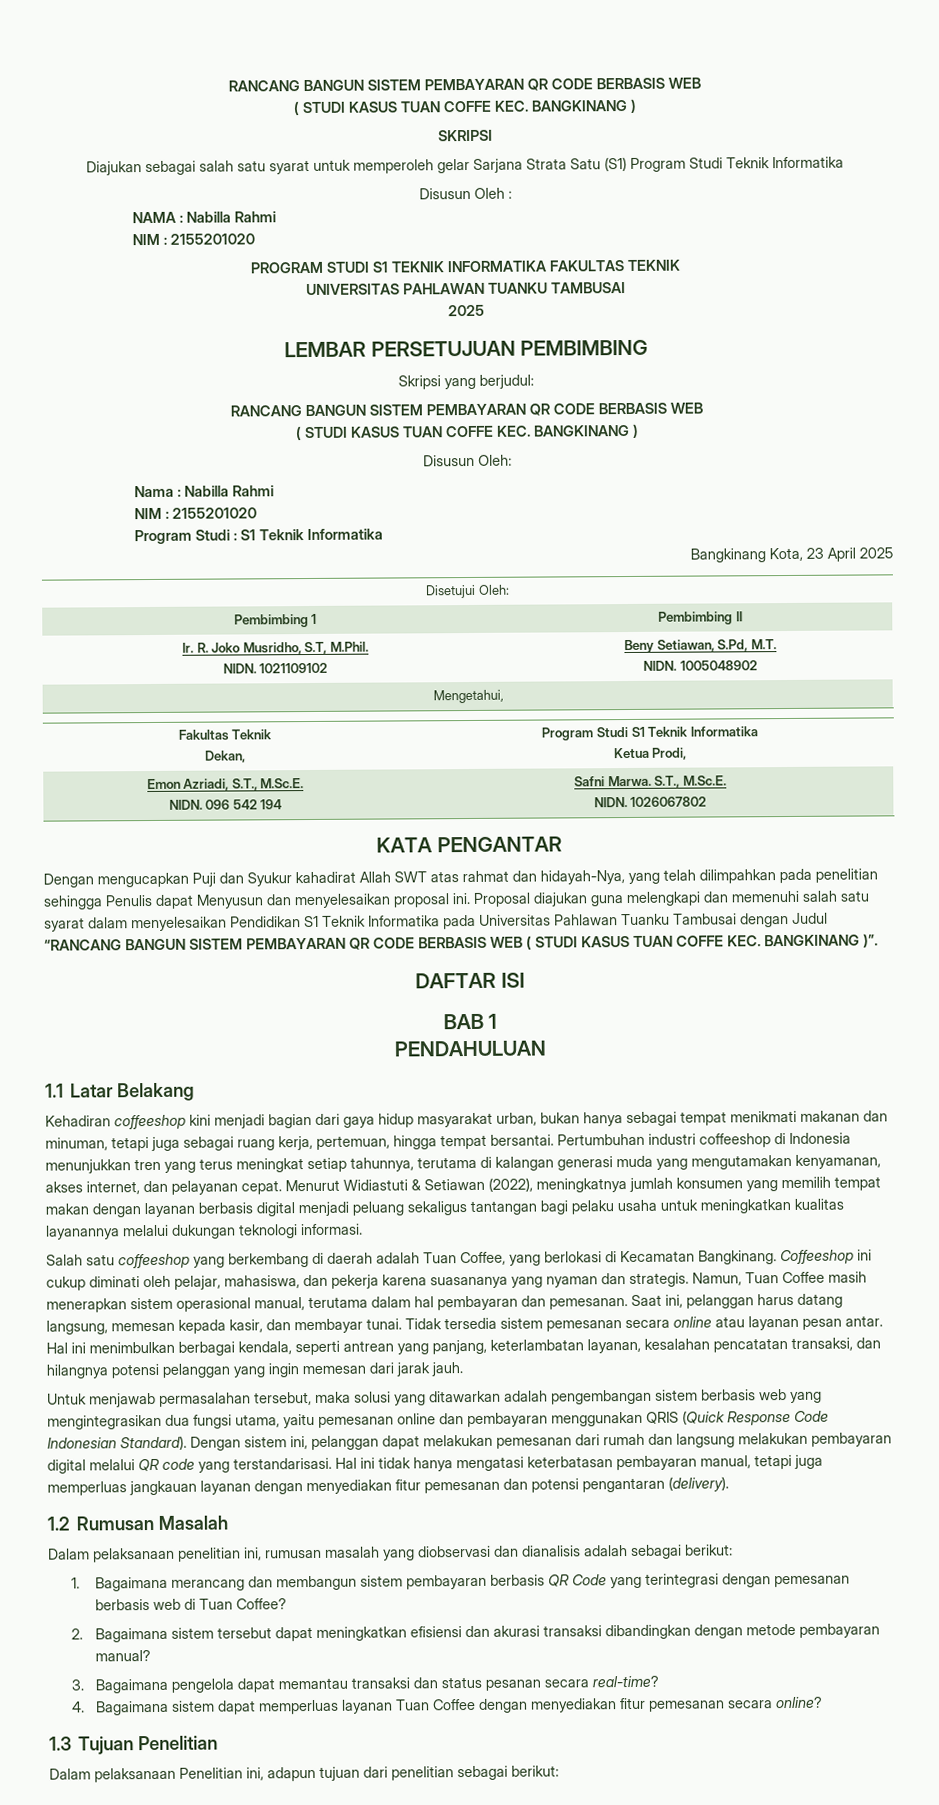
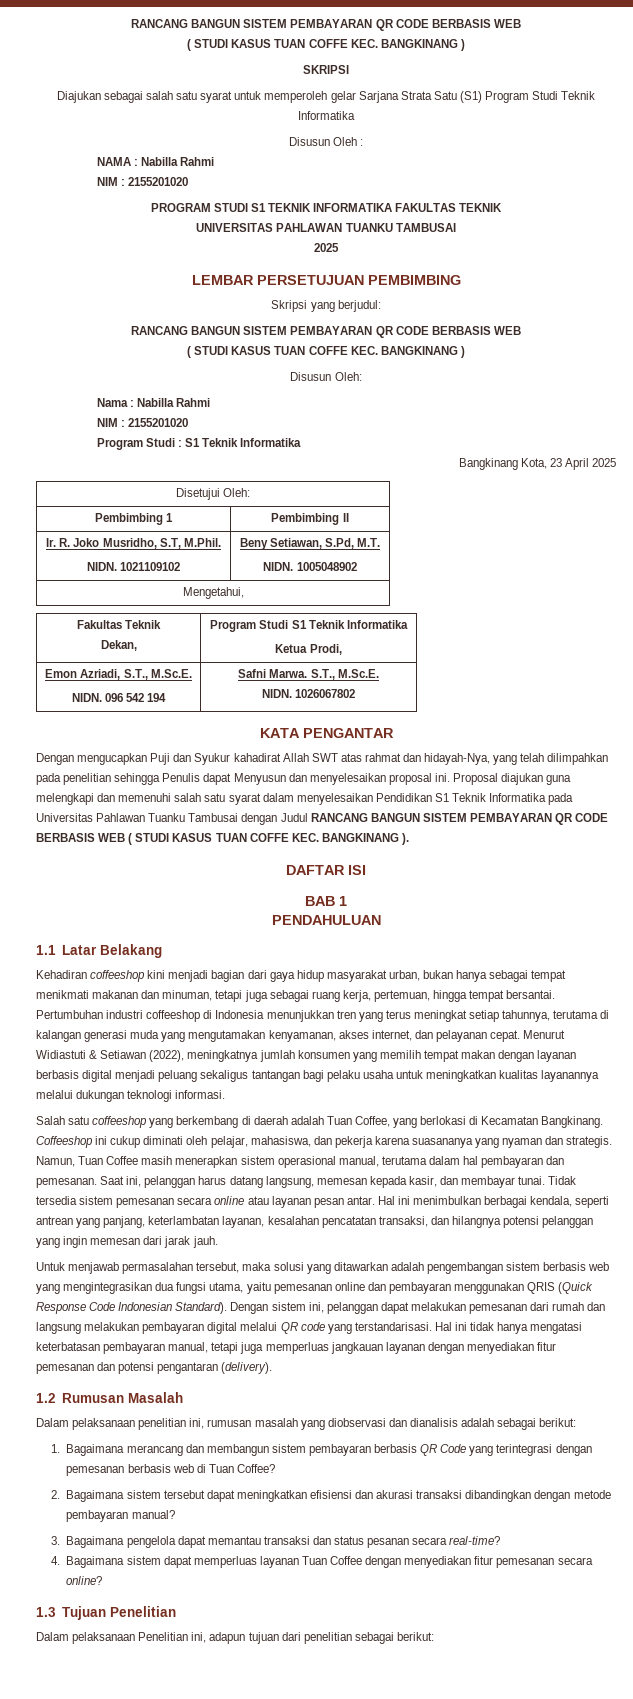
[44,939,122,951] “RANCANG -> [310,813,368,822] RANCANG
[863,933,878,948] )”. -> [401,833,409,845] ).

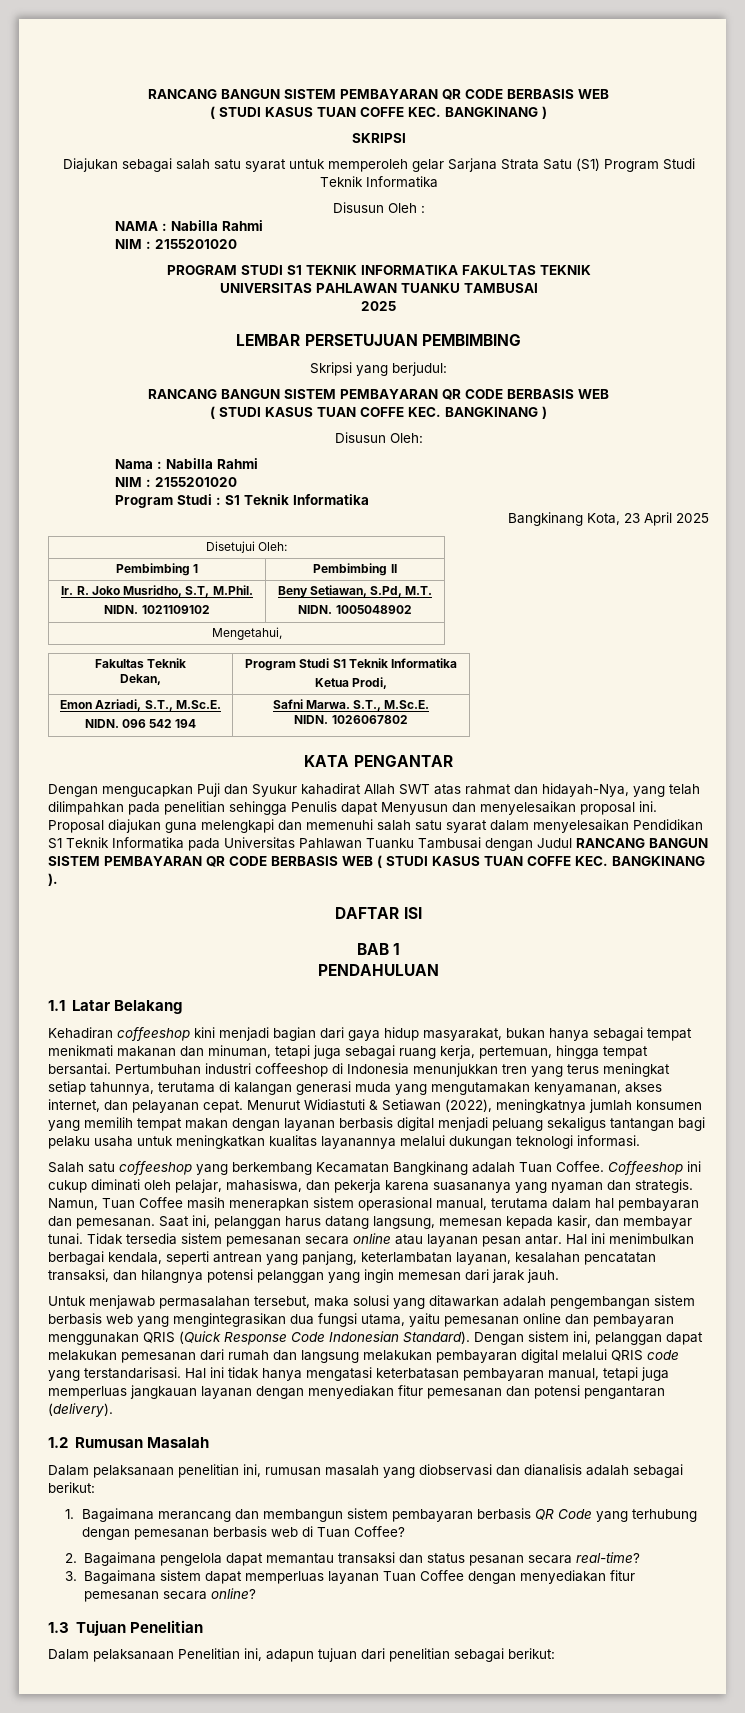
[326,970,420,982] masyarakat urban, -> [423,1028,502,1041] masyarakat,
[241,1116,604,1128] di daerah adalah Tuan Coffee, yang berlokasi di Kecamatan Bangkinang. -> [316,1161,604,1175] Kecamatan Bangkinang adalah Tuan Coffee.
[280,1322,298,1334] QR -> [611,1350,643,1361] QRIS
[496,1444,553,1456] terintegrasi -> [631,1509,697,1522] terhubung
[126,1490,611,1502] [66,1510,175,1522] [51,1536,125,1548] sistem tersebut dapat meningkatkan efisiensi dan akurasi transaksi dibandingkan dengan metode pembayaran manual? // 3. Bagaimana -> (156, 1559) none
[51,1556,61,1565] 4. -> [64,1571,77,1581] 3.

